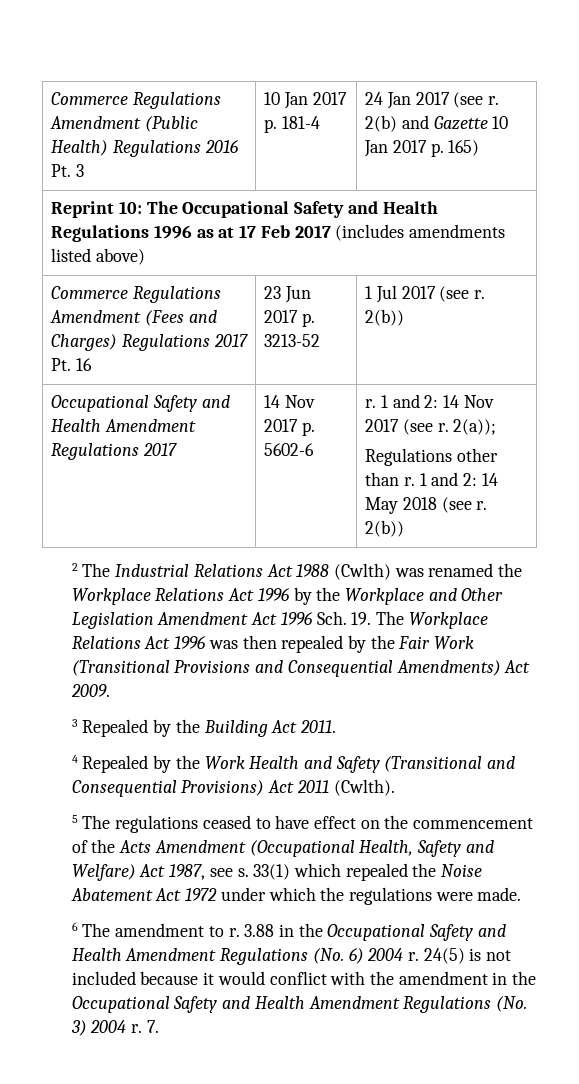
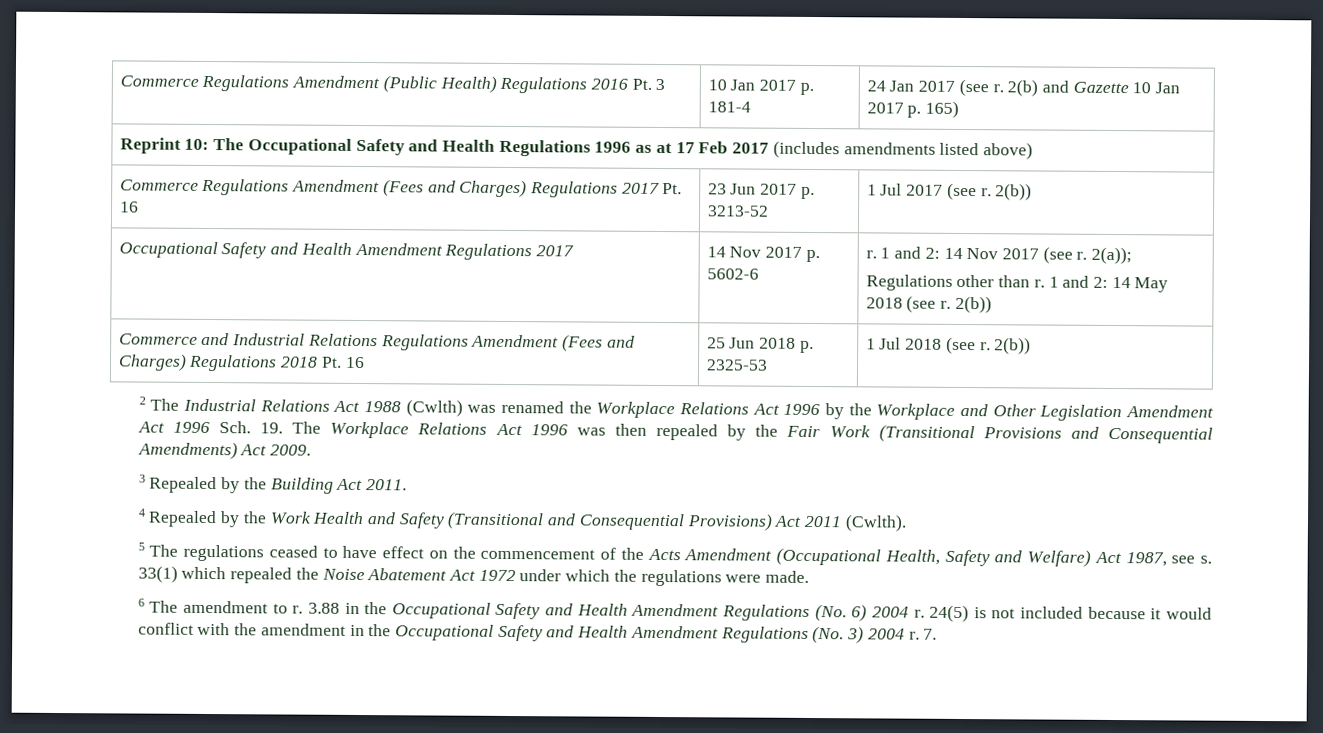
(405, 528) none -> [118,332,635,352] [117,353,365,372] [706,337,814,354] [705,359,768,371] [865,336,1032,355] // Commerce and Industrial Relations Regulations Amendment (Fees and Charges) Regulations 2018 Pt. 16 | 25 Jun 2018 p. 2325-53 | 1 Jul 2018 (see r. 2(b))

